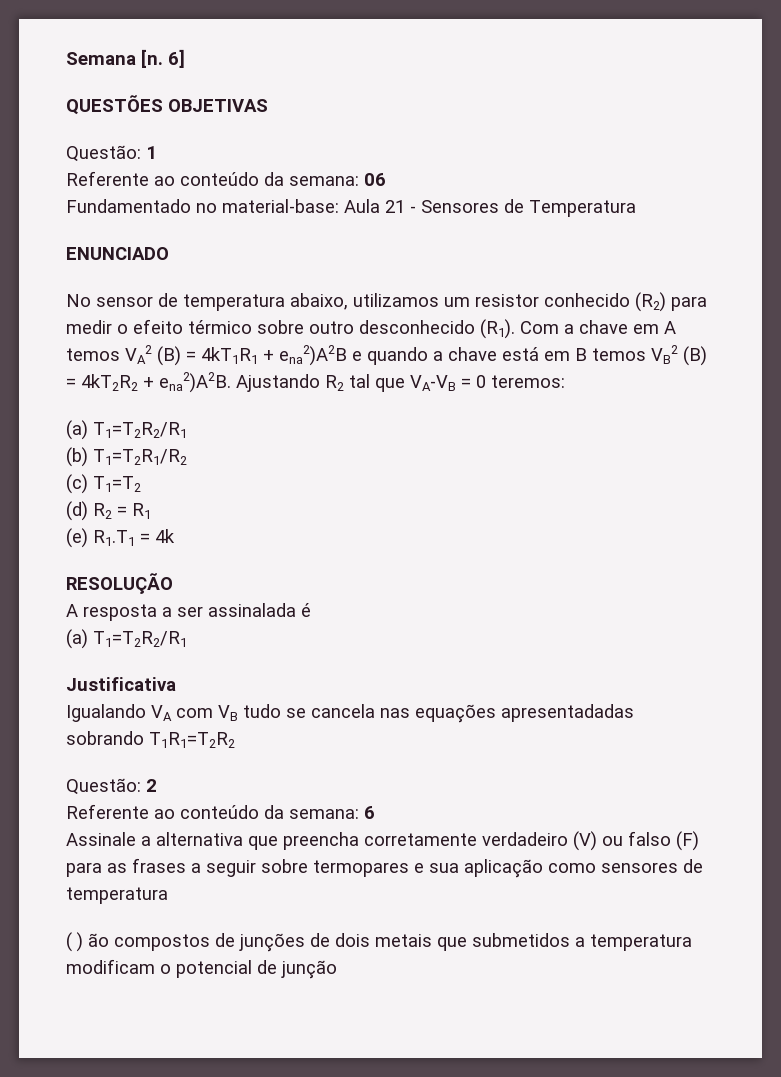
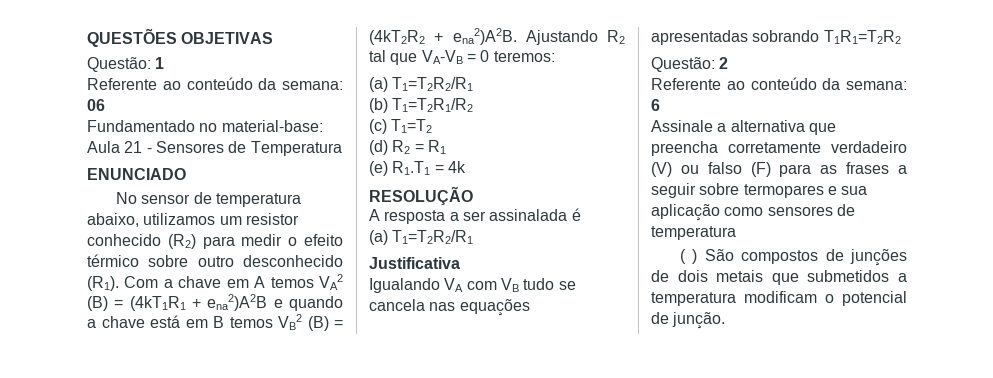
[66,49,185,68] Semana [n. 6] // -> (87, 37) none
[201,347,258,364] 4kT1R1 -> [129,296,186,311] (4kT1R1
[81,374,138,391] 4kT2R2 -> [369,30,425,45] (4kT2R2
[501,704,634,722] apresentadadas -> [651,30,748,45] apresentadas
[88,933,109,947] ão -> [704,249,734,261] São
[281,960,337,979] junção -> [672,312,726,329] junção.

